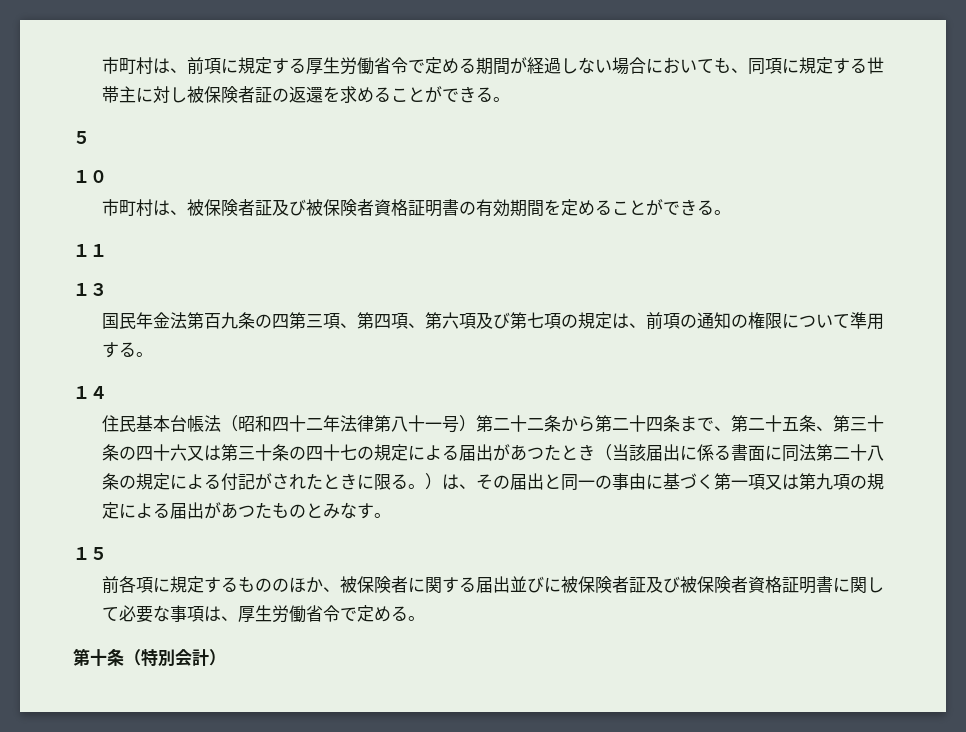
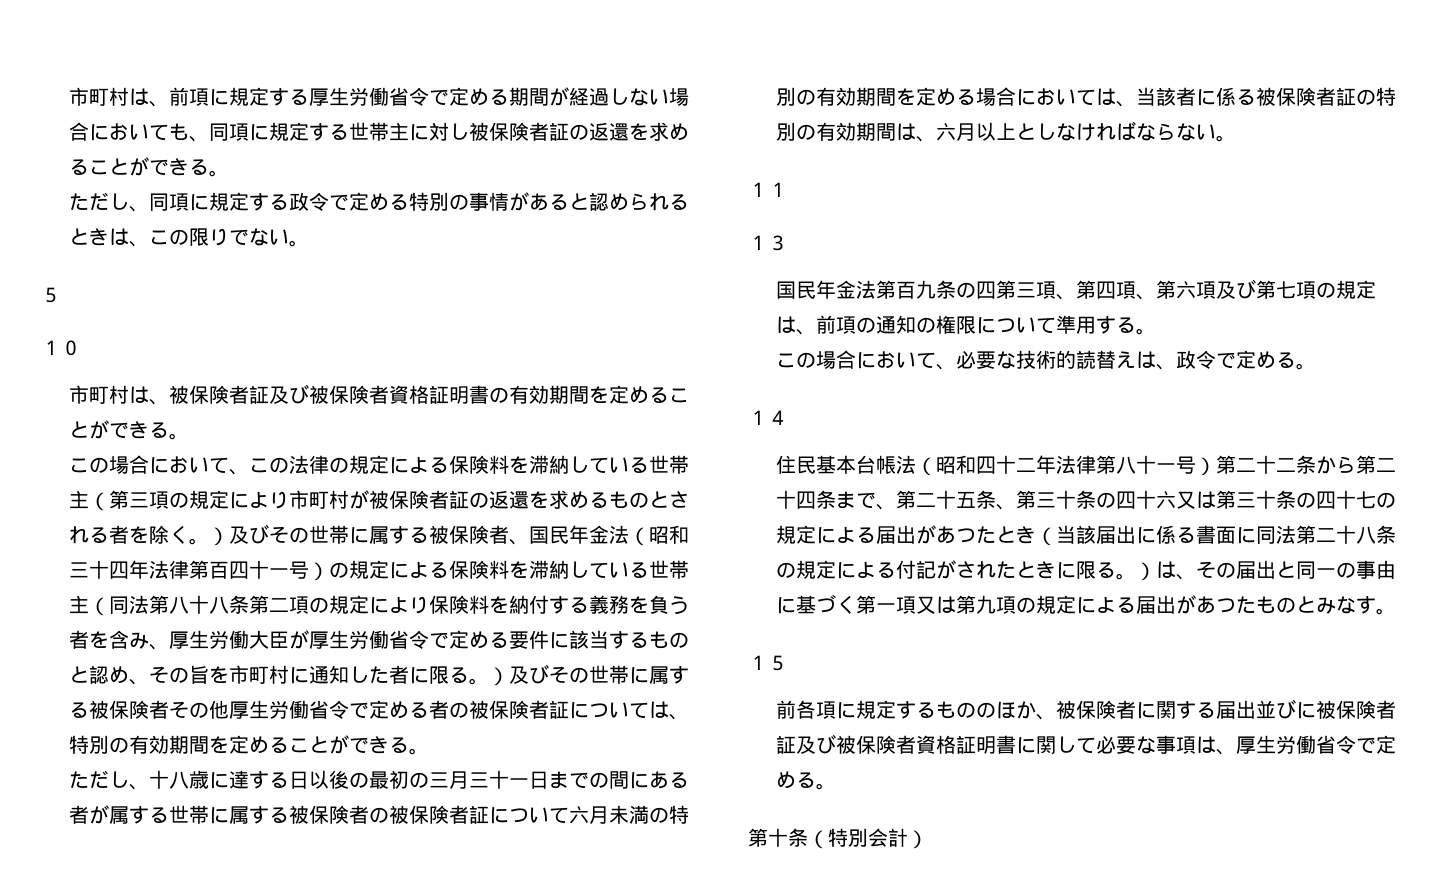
(510, 99) none -> [69,192,690,212] [69,228,310,247] // ただし、同項に規定する政令で定める特別の事情があると認められるときは、この限りでない。
(731, 212) none -> [69,455,690,475] [69,490,690,511] [69,524,690,546] [69,560,690,581] [69,595,690,616] [69,630,690,650] [69,664,690,686] [69,700,690,720] [69,735,430,755] [69,770,690,790] [69,805,690,824] [776,87,1397,107] [776,121,1237,142] // この場合において、この法律の規定による保険料を滞納している世帯主（第三項の規定により市町村が被保険者証の返還を求めるものとされる者を除く。）及びその世帯に属する被保険者、国民年金法（昭和三十四年法律第百四十一号）の規定による保険料を滞納している世帯主（同法第八十八条第二項の規定により保険料を納付する義務を負う者を含み、厚生労働大臣が厚生労働省令で定める要件に該当するものと認め、その旨を市町村に通知した者に限る。）及びその世帯に属する被保険者その他厚生労働省令で定める者の被保険者証については、特別の有効期間を定めることができる。 // ただし、十八歳に達する日以後の最初の三月三十一日までの間にある者が属する世帯に属する被保険者の被保険者証について六月未満の特別の有効期間を定める場合においては、当該者に係る被保険者証の特別の有効期間は、六月以上としなければならない。
(153, 354) none -> [776,350,1317,370] // この場合において、必要な技術的読替えは、政令で定める。

